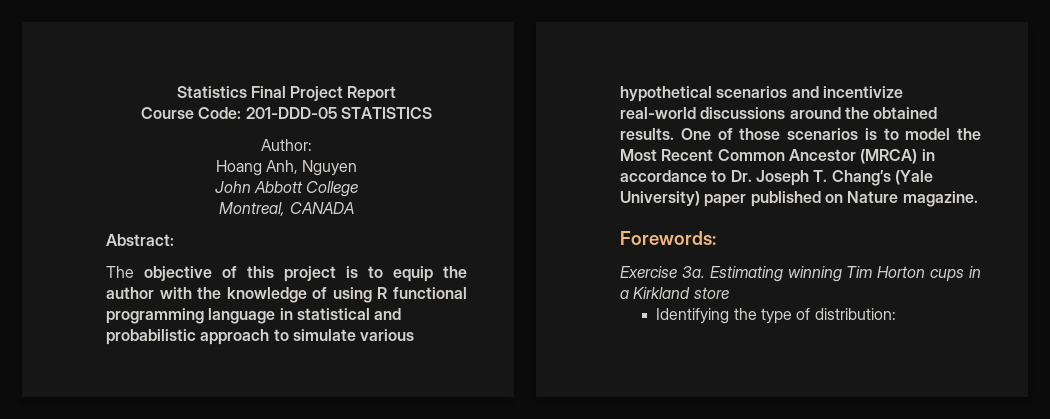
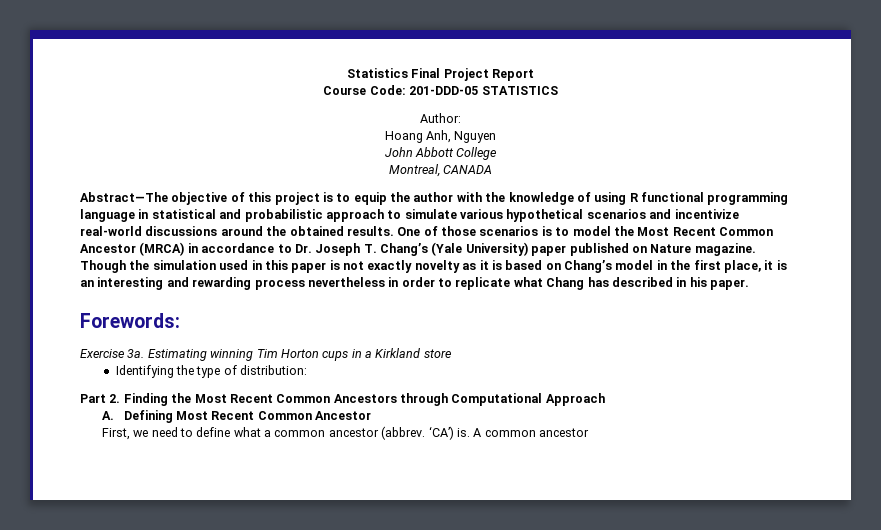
[106,234,174,246] [106,266,134,278] Abstract: // The -> [80,192,168,202] Abstract—The
(978, 199) none -> [80,260,787,273] [80,277,749,290] Though the simulation used in this paper is not exactly novelty as it is based on Chang’s model in the first place, it is an interesting and rewarding process nevertheless in order to replicate what Chang has described in his paper.
(896, 314) none -> [80,393,605,406] [101,410,372,423] [101,426,590,440] // Part 2. Finding the Most Recent Common Ancestors through Computational Approach // A. Defining Most Recent Common Ancestor // First, we need to define what a common ancestor (abbrev. ‘CA’) is. A common ancestor

